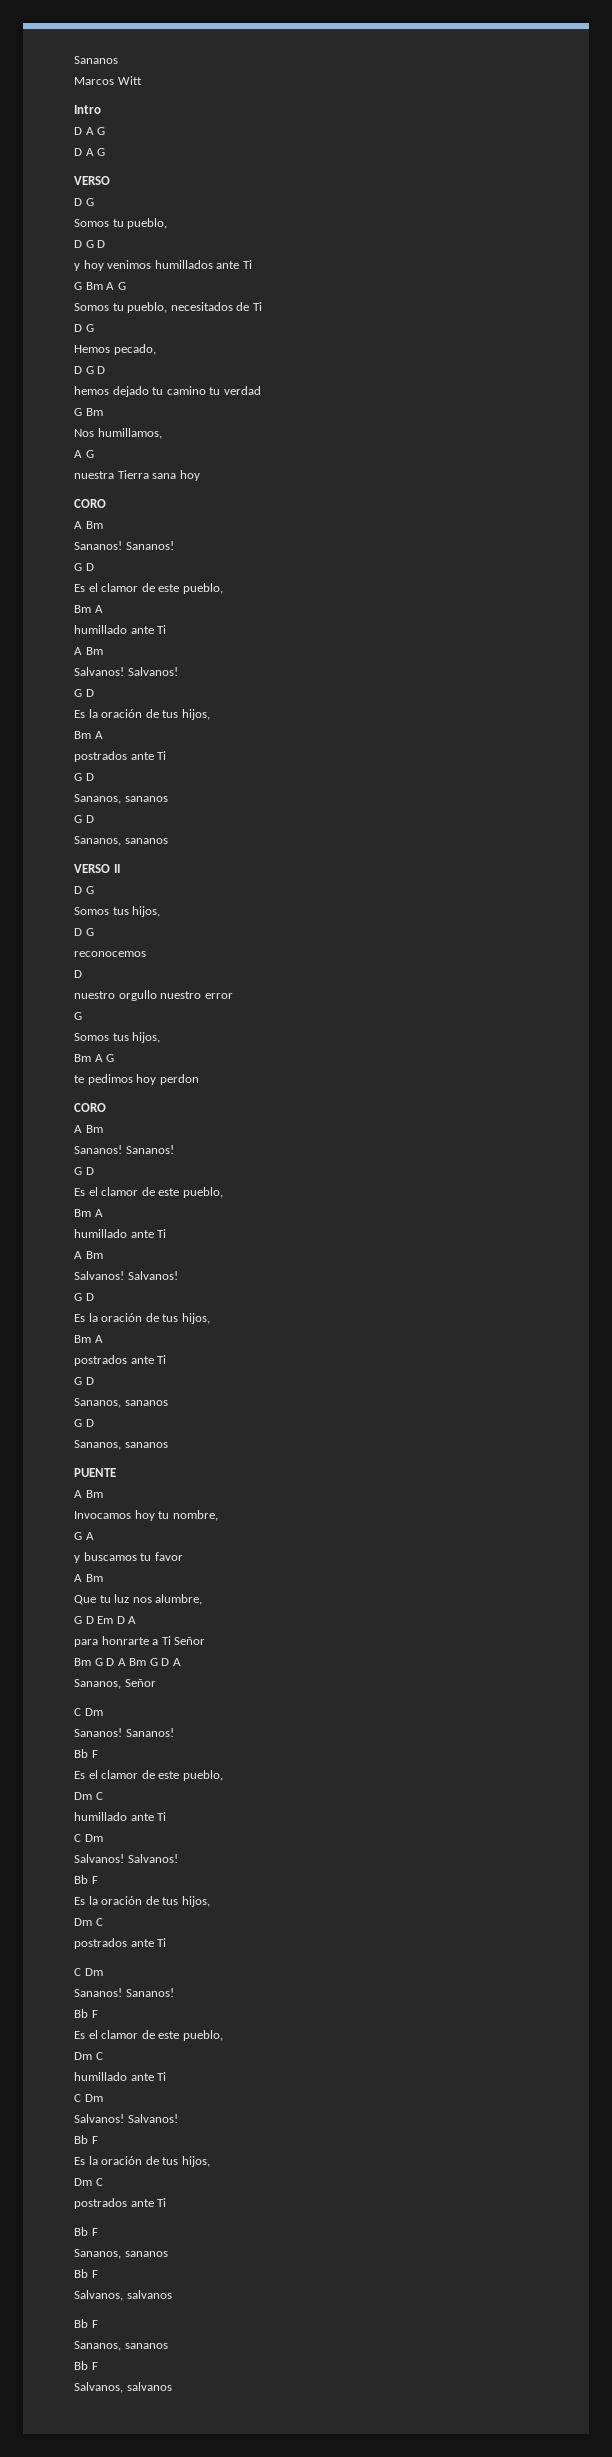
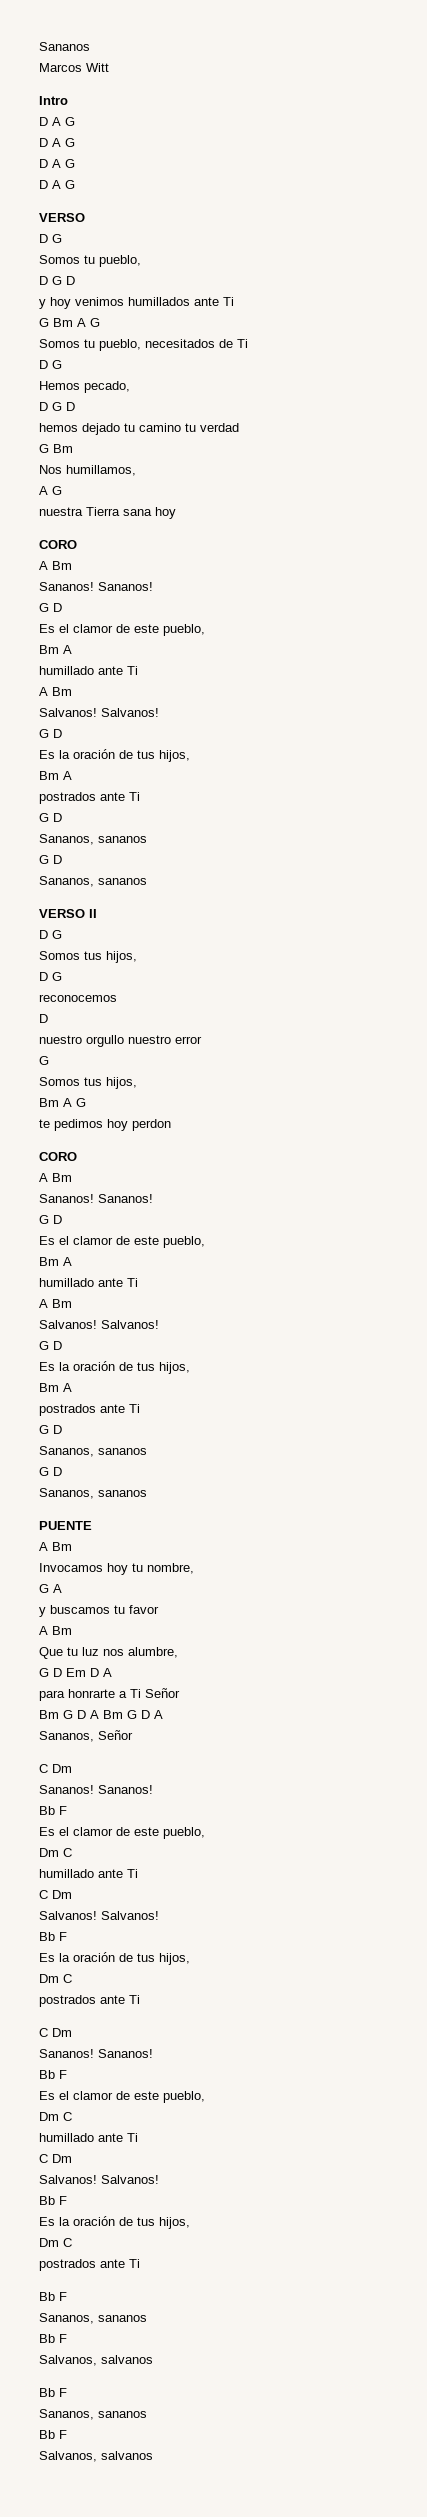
(106, 152) none -> [39,159,75,168] [39,180,75,189] // D A G // D A G

